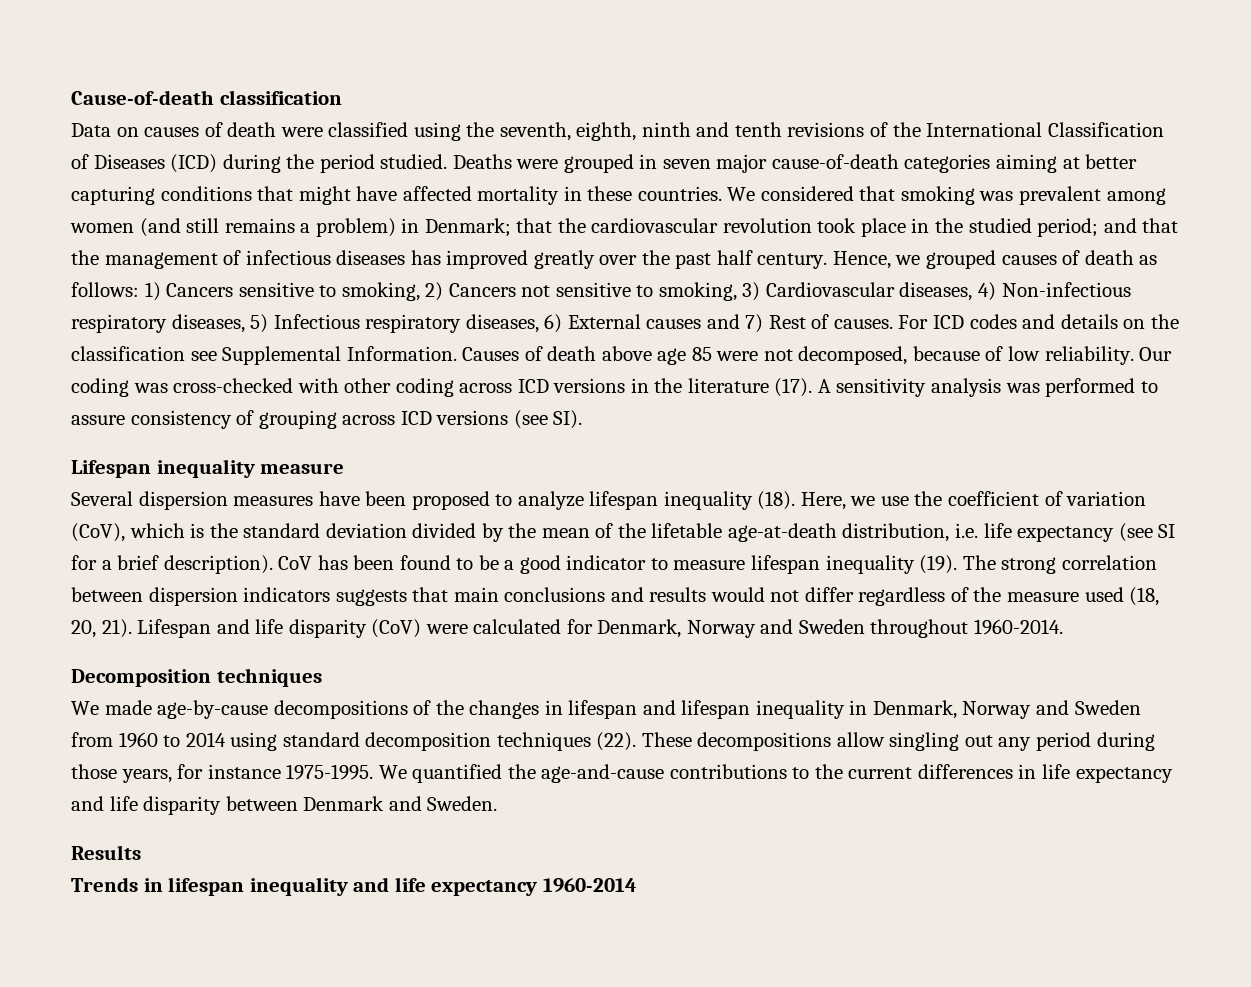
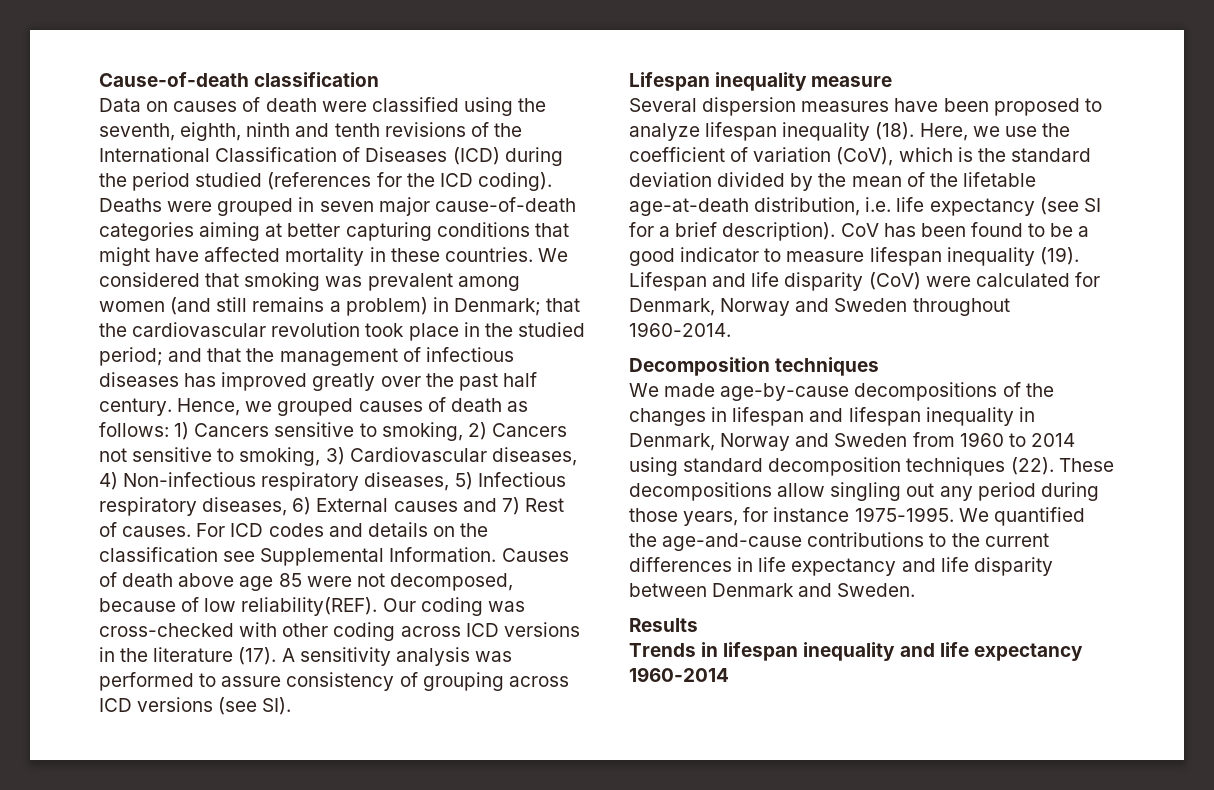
[380,154,448,169] studied. -> [195,172,552,191] studied (references for the ICD coding).
[1044,346,1134,365] reliability. -> [241,597,378,616] reliability(REF).
[962,555,1157,574] [71,587,1160,606] [71,619,132,638] The strong correlation between dispersion indicators suggests that main conclusions and results would not differ regardless of the measure used (18, 20, 21). -> (1079, 256) none

